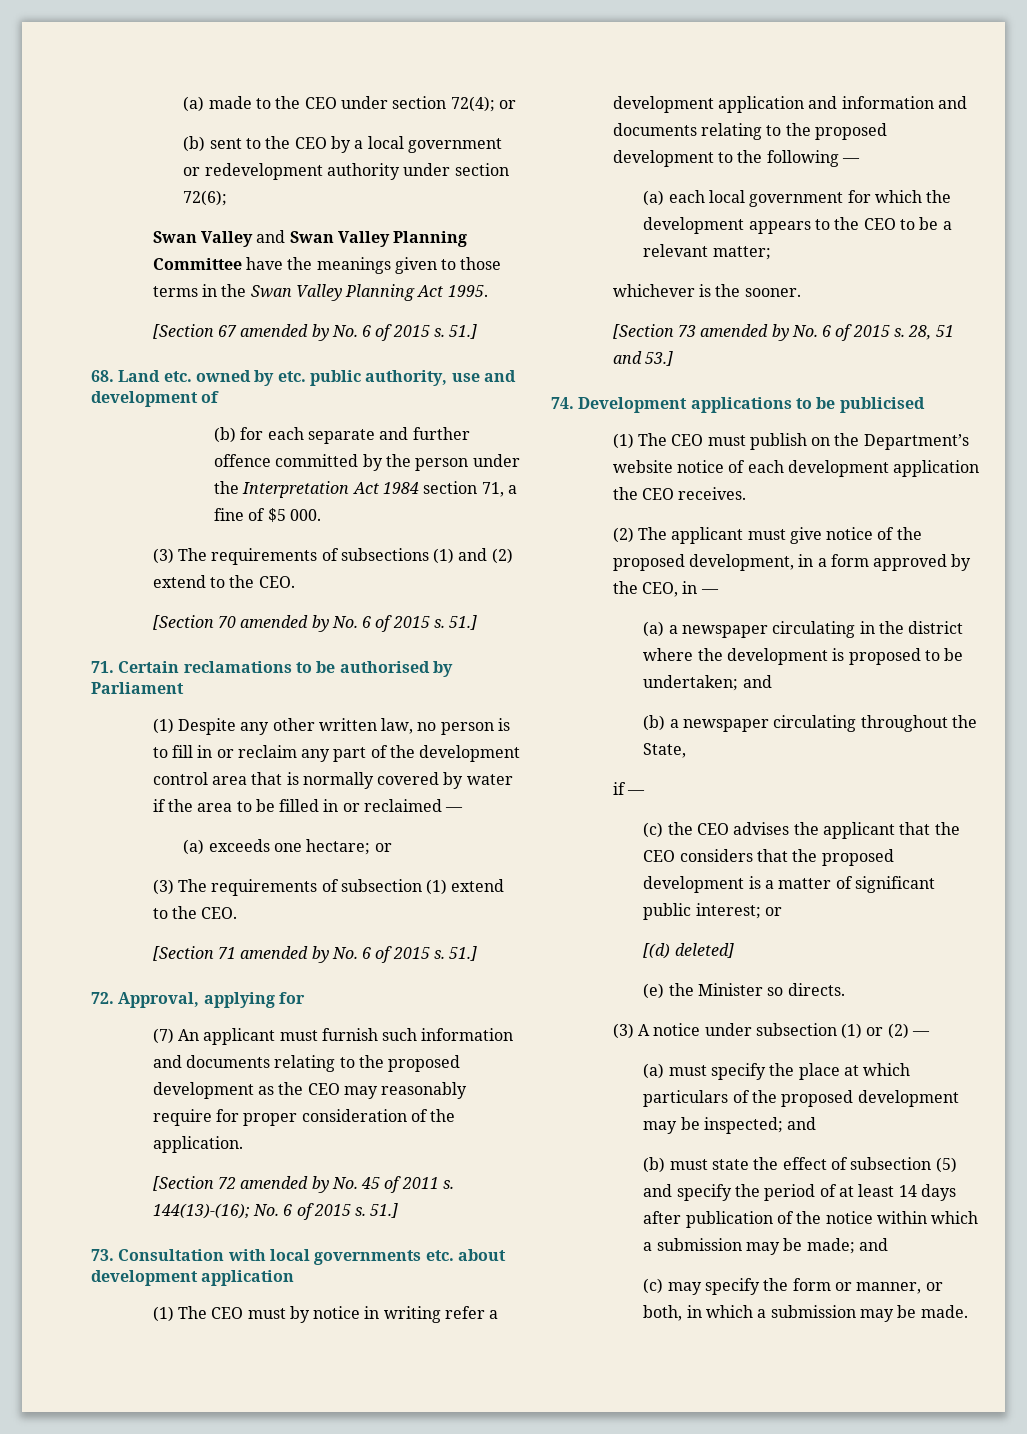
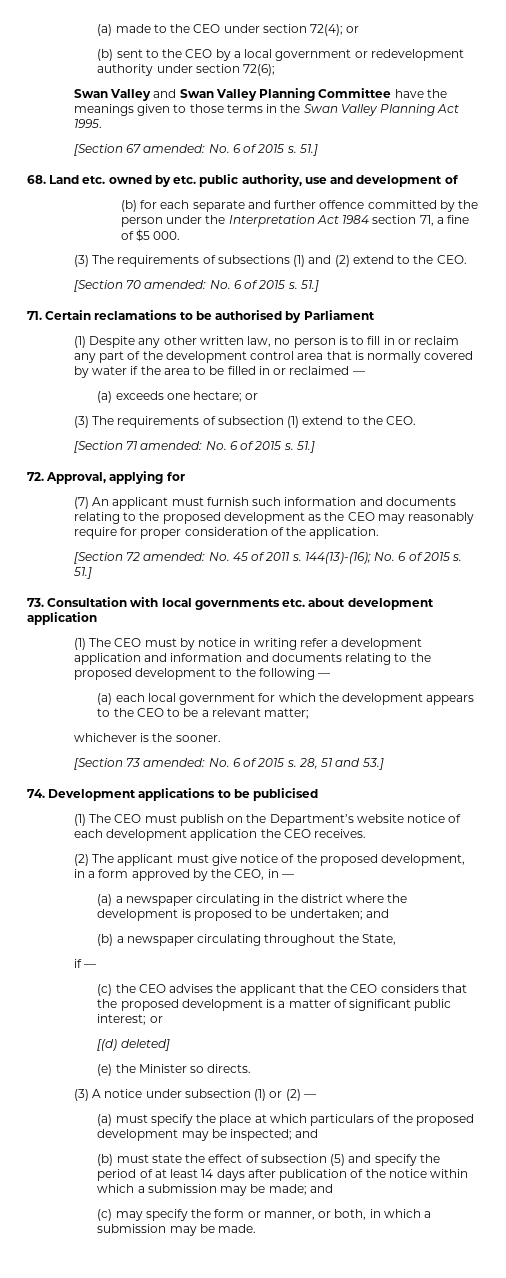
[240,324,329,341] amended by -> [143,144,206,153] amended:
[240,615,329,632] amended by -> [144,280,207,289] amended:
[240,946,329,963] amended by -> [140,441,203,450] amended:
[240,1176,329,1193] amended by -> [143,552,206,561] amended:
[700,324,789,341] amended by -> [143,758,206,767] amended:

